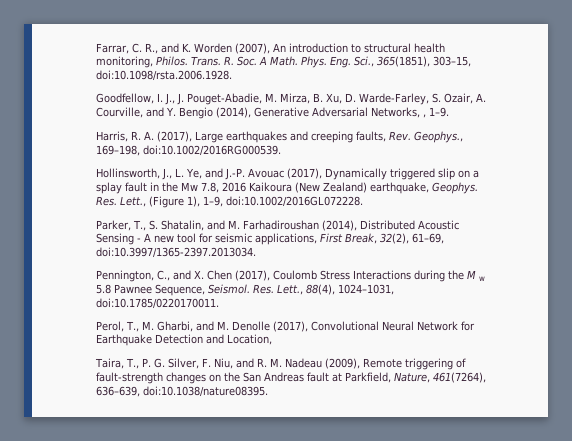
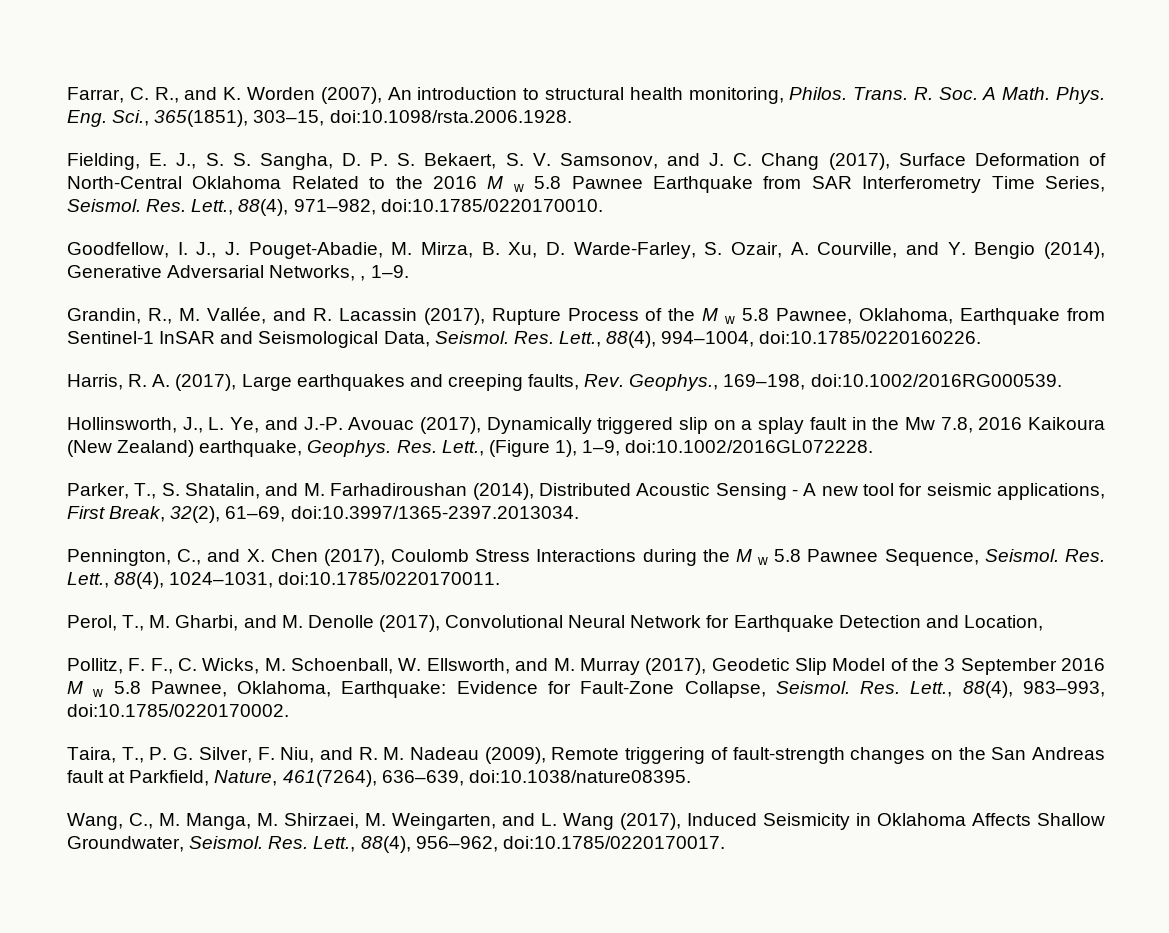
(232, 75) none -> [67,153,1107,170] [67,176,1105,193] [67,199,603,216] // Fielding, E. J., S. S. Sangha, D. P. S. Bekaert, S. V. Samsonov, and J. C. Chang (2017), Surface Deformation of North‐Central Oklahoma Related to the 2016 M w 5.8 Pawnee Earthquake from SAR Interferometry Time Series, Seismol. Res. Lett., 88(4), 971–982, doi:10.1785/0220170010.
(449, 112) none -> [67,307,1105,325] [67,331,982,348] // Grandin, R., M. Vallée, and R. Lacassin (2017), Rupture Process of the M w 5.8 Pawnee, Oklahoma, Earthquake from Sentinel‐1 InSAR and Seismological Data, Seismol. Res. Lett., 88(4), 994–1004, doi:10.1785/0220160226.
(272, 339) none -> [67,658,1106,675] [67,681,1106,698] [67,704,290,717] // Pollitz, F. F., C. Wicks, M. Schoenball, W. Ellsworth, and M. Murray (2017), Geodetic Slip Model of the 3 September 2016 M w 5.8 Pawnee, Oklahoma, Earthquake: Evidence for Fault‐Zone Collapse, Seismol. Res. Lett., 88(4), 983–993, doi:10.1785/0220170002.
(268, 391) none -> [67,813,1106,830] [67,836,725,853] // Wang, C., M. Manga, M. Shirzaei, M. Weingarten, and L. Wang (2017), Induced Seismicity in Oklahoma Affects Shallow Groundwater, Seismol. Res. Lett., 88(4), 956–962, doi:10.1785/0220170017.

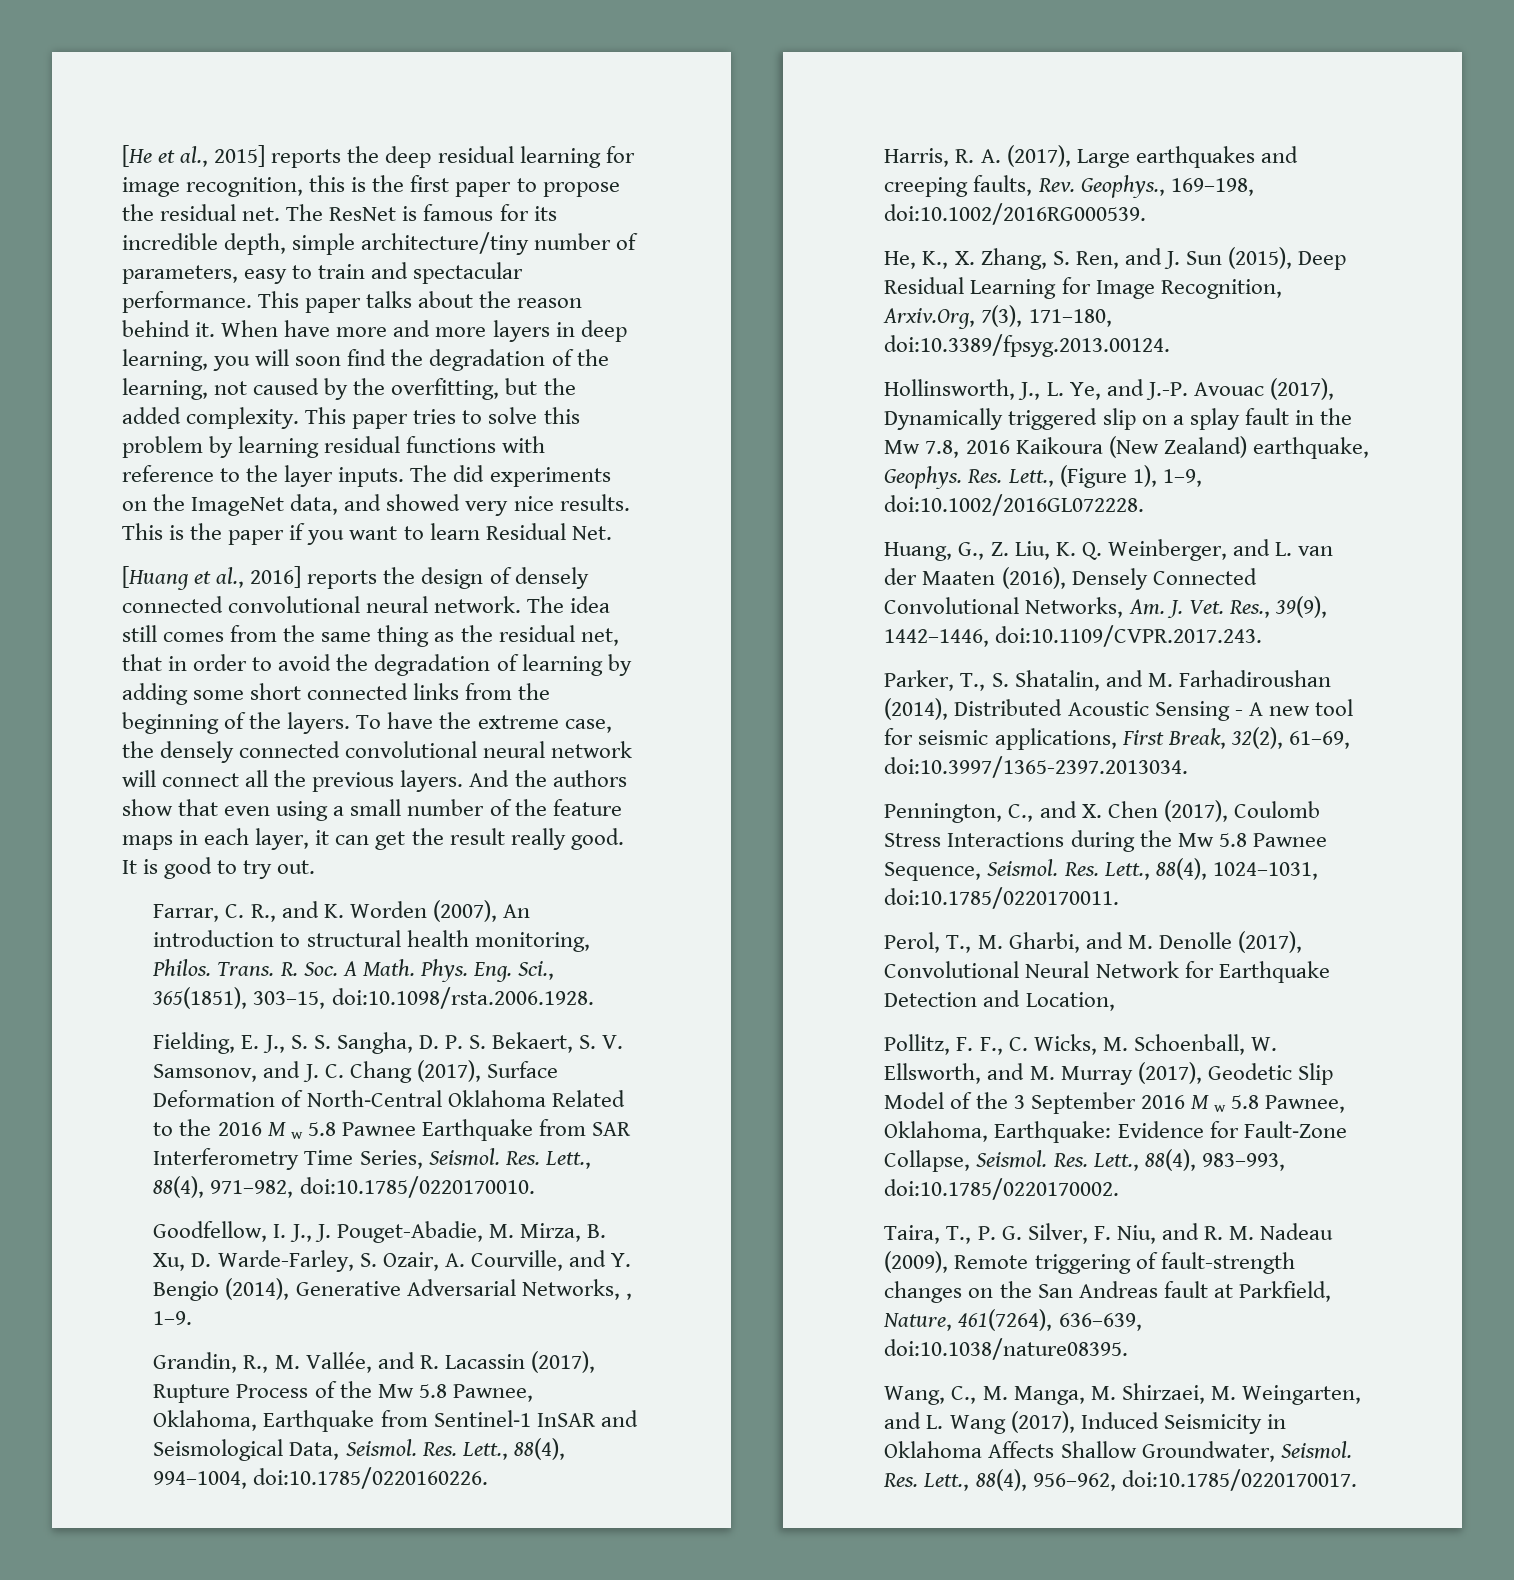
(67, 95) none -> [122,145,635,168] [122,175,620,197] [122,204,557,221] [122,232,639,255] [122,262,524,284] [122,291,583,313] [122,320,627,342] [122,349,609,371] [122,378,576,400] [122,407,580,429] [122,436,546,458] [122,465,611,487] [122,494,630,516] [122,523,612,545] [122,566,589,590] [122,596,611,613] [122,625,619,647] [122,654,632,676] [122,683,551,705] [122,712,612,734] [122,741,633,763] [122,770,627,792] [122,799,622,821] [122,828,624,850] [122,857,316,879] [He et al., 2015] reports the deep residual learning for image recognition, this is the first paper to propose the residual net. The ResNet is famous for its incredible depth, simple architecture/tiny number of parameters, easy to train and spectacular performance. This paper talks about the reason behind it. When have more and more layers in deep learning, you will soon find the degradation of the learning, not caused by the overfitting, but the added complexity. This paper tries to solve this problem by learning residual functions with reference to the layer inputs. The did experiments on the ImageNet data, and showed very nice results. This is the paper if you want to learn Residual Net. // [Huang et al., 2016] reports the design of densely connected convolutional neural network. The idea still comes from the same thing as the residual net, that in order to avoid the degradation of learning by adding some short connected links from the beginning of the layers. To have the extreme case, the densely connected convolutional neural network will connect all the previous layers. And the authors show that even using a small number of the feature maps in each layer, it can get the result really good. It is good to try out. //
[702,308,736,324] M w -> [377,1384,414,1398] Mw
(1062, 380) none -> [884,247,1347,270] [884,277,1282,299] [883,305,1112,329] [884,334,1171,357] // He, K., X. Zhang, S. Ren, and J. Sun (2015), Deep Residual Learning for Image Recognition, Arxiv.Org, 7(3), 171–180, doi:10.3389/fpsyg.2013.00124.
(874, 446) none -> [884,539,1334,561] [884,567,1257,590] [884,596,1327,618] [884,625,1263,647] // Huang, G., Z. Liu, K. Q. Weinberger, and L. van der Maaten (2016), Densely Connected Convolutional Networks, Am. J. Vet. Res., 39(9), 1442–1446, doi:10.1109/CVPR.2017.243.
[735,549,769,565] M w -> [1177,833,1214,847] Mw

